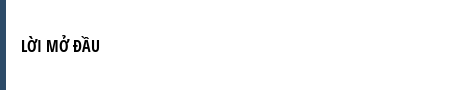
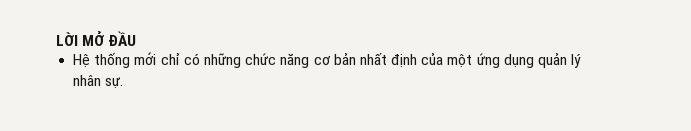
(101, 44) none -> [73,52,582,68] [73,75,124,89] // Hệ thống mới chỉ có những chức năng cơ bản nhất định của một ứng dụng quản lý nhân sự.

